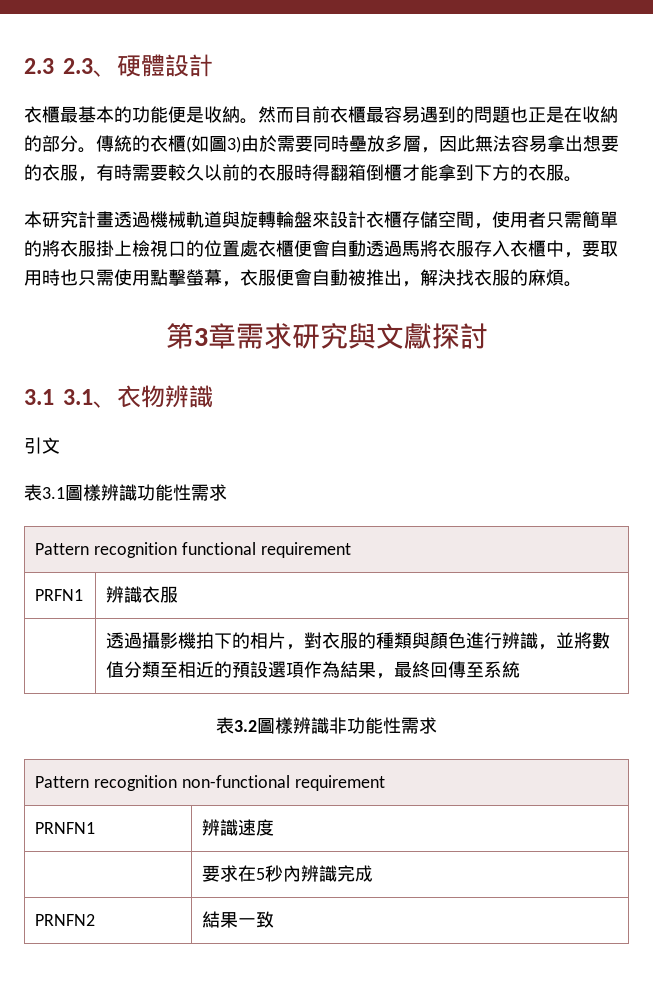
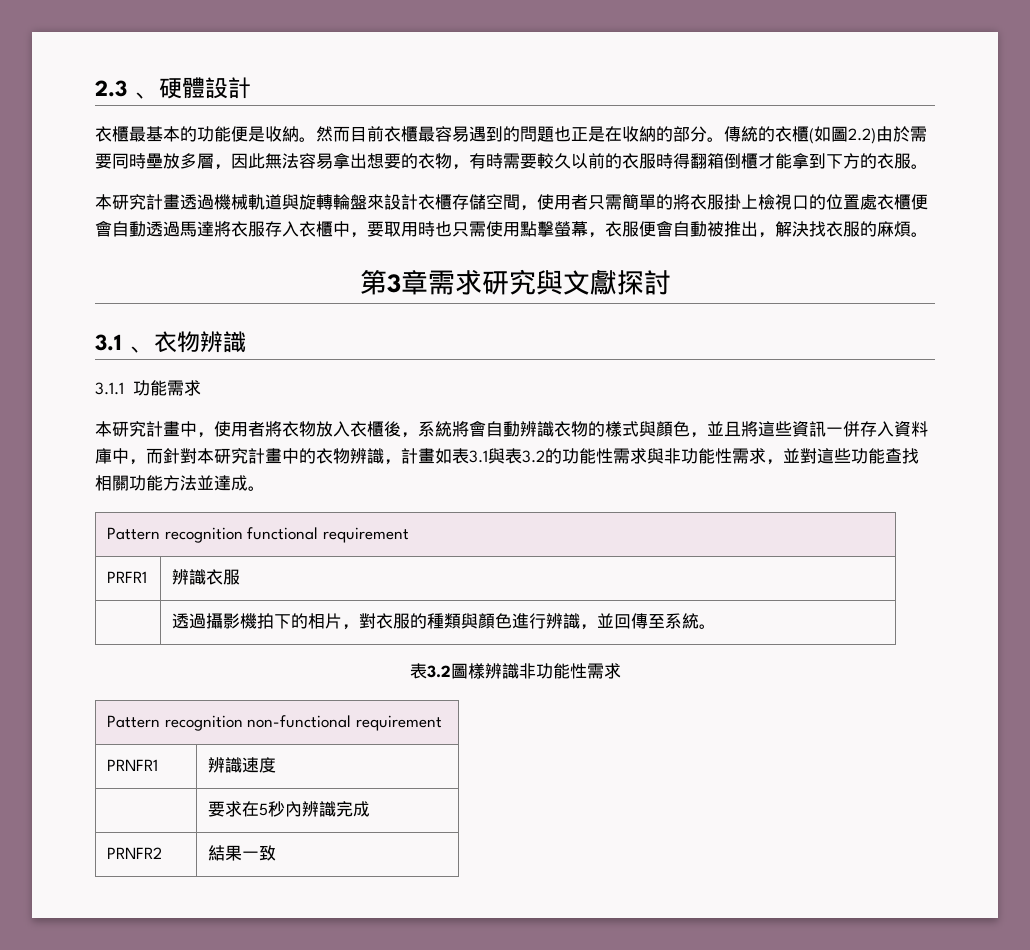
[24,58,93,74] 2.3 2.3 -> [95,80,127,97] 2.3
[227,136,241,153] 3) -> [848,128,876,144] 2.2)
[60,164,78,181] 服 -> [435,153,452,169] 物
(420, 248) none -> [197,221,214,237] 達
[63,389,93,405] 3.1 -> (122, 342) none
[24,437,60,454] [24,484,227,501] 引文 // 表3.1圖樣辨識功能性需求 -> [95,380,201,396] [95,420,928,438] [95,447,919,465] [95,475,265,491] 3.1.1功能需求 // 本研究計畫中，使用者將衣物放入衣櫃後，系統將會自動辨識衣物的樣式與顏色，並且將這些資訊一併存入資料庫中，而針對本研究計畫中的衣物辨識，計畫如表3.1與表3.2的功能性需求與非功能性需求，並對這些功能查找相關功能方法並達成。
[35,589,84,601] PRFN1 -> [107,571,148,583] PRFR1
[574,632,611,649] [106,661,431,679] 將數值分類至相近的預設選項作為結果，最終 -> (615, 620) none
(521, 669) none -> [699,624,717,629] 。
[35,822,96,834] PRNFN1 -> [107,759,159,771] PRNFR1
[35,914,96,926] PRNFN2 -> [107,847,163,859] PRNFR2

